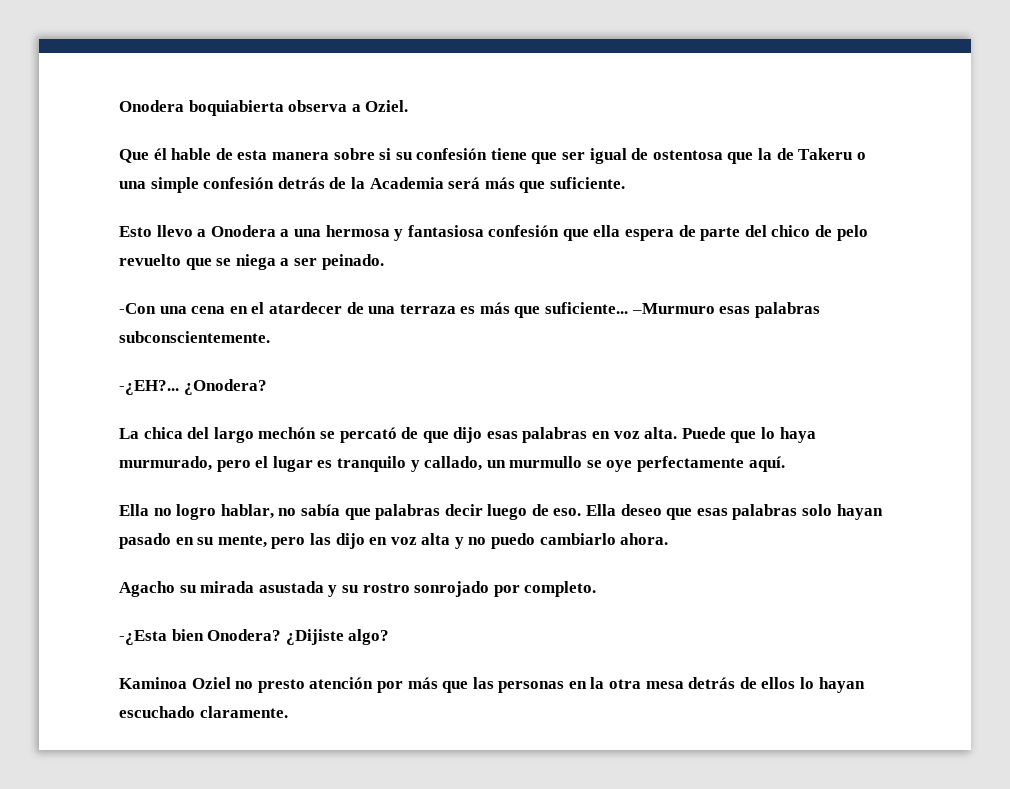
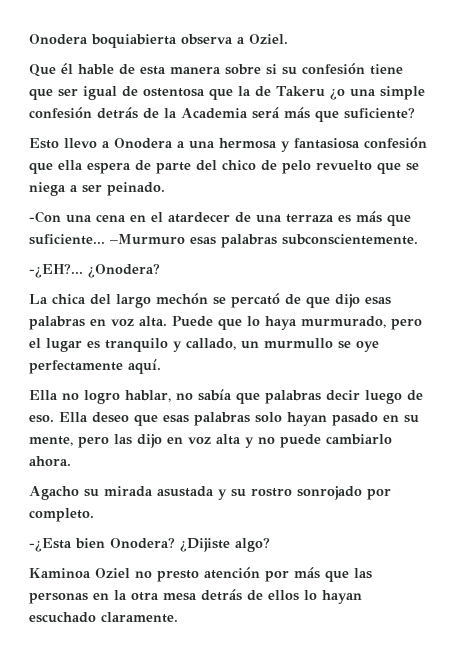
[856,152,866,160] o -> [329,89,345,100] ¿o
[549,177,625,189] suficiente. -> [344,108,415,119] suficiente?
[491,533,536,549] puedo -> [280,434,321,448] puede

